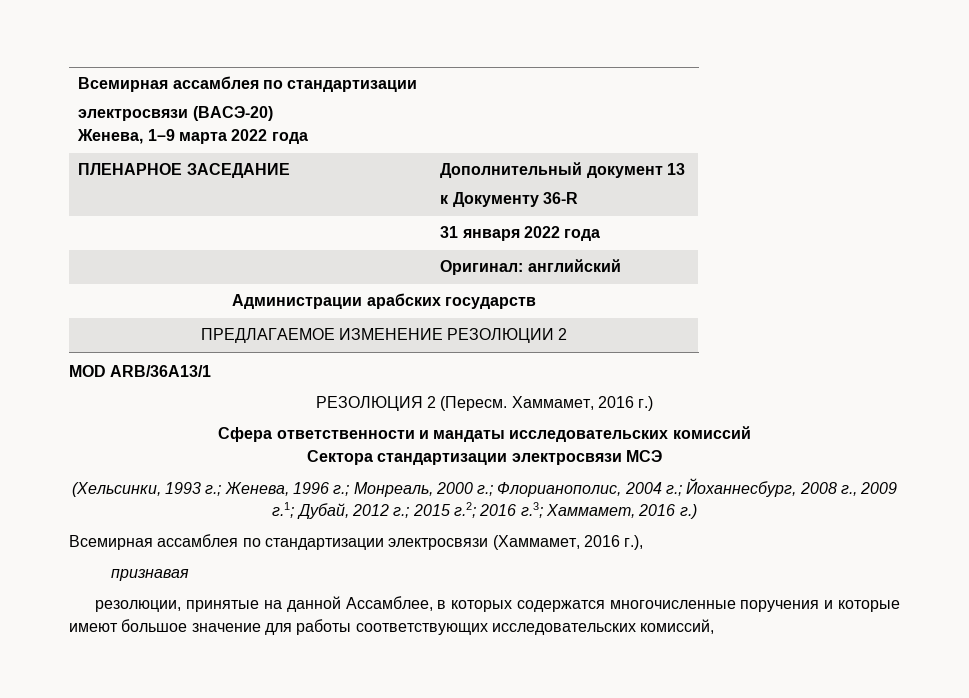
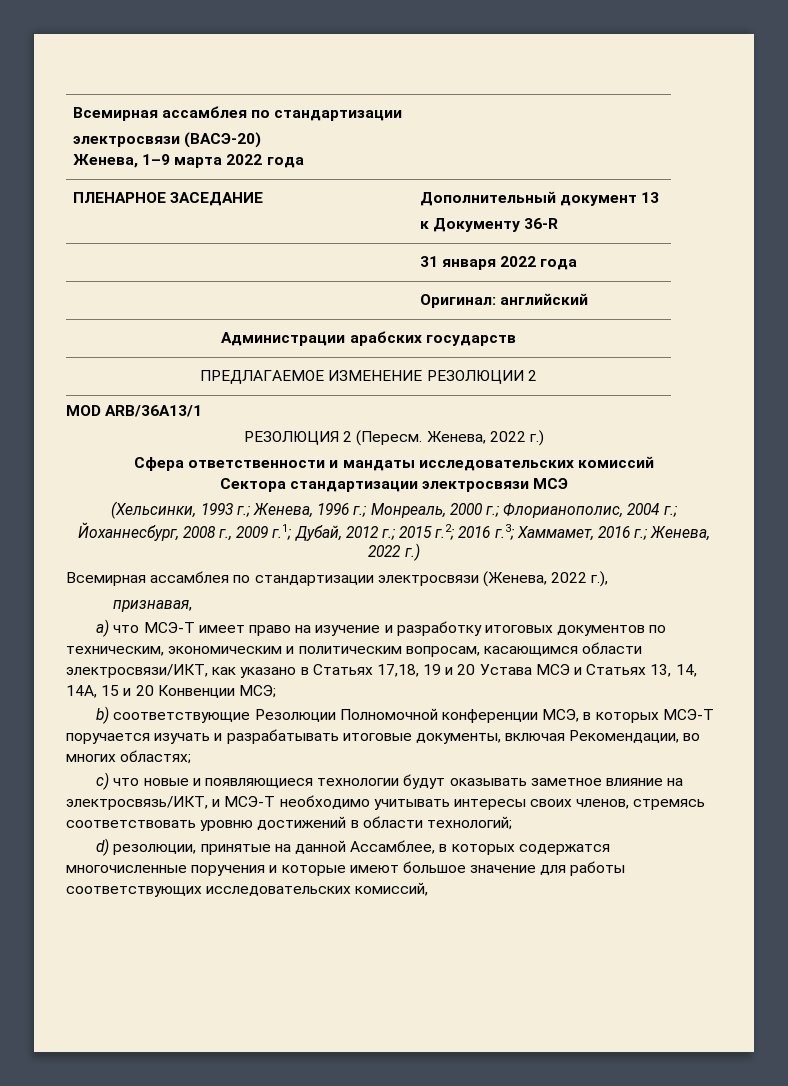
[511,396,634,410] Хаммамет, 2016 -> [426,431,526,444] Женева, 2022
(676, 510) none -> [634,526,711,541] [368,545,402,557] г.; Женева, 2022
[492,535,620,550] (Хаммамет, 2016 -> [482,571,588,587] (Женева, 2022
[111,569,190,581] признавая // -> [113,600,193,612] [96,619,667,637] [66,642,643,657] [66,664,697,678] [66,685,276,698] [96,706,714,724] [66,729,701,744] [66,750,192,764] [96,772,684,790] [66,795,706,810] [66,816,512,831] [96,838,110,856] признавая, // a) что МСЭ-T имеет право на изучение и разработку итоговых документов по техническим, экономическим и политическим вопросам, касающимся области электросвязи/ИКТ, как указано в Статьях 17,18, 19 и 20 Устава МСЭ и Статьях 13, 14, 14A, 15 и 20 Конвенции МСЭ; // b) соответствующие Резолюции Полномочной конференции МСЭ, в которых МСЭ-Т поручается изучать и разрабатывать итоговые документы, включая Рекомендации, во многих областях; // c) что новые и появляющиеся технологии будут оказывать заметное влияние на электросвязь/ИКТ, и МСЭ-T необходимо учитывать интересы своих членов, стремясь соответствовать уровню достижений в области технологий; // d)

